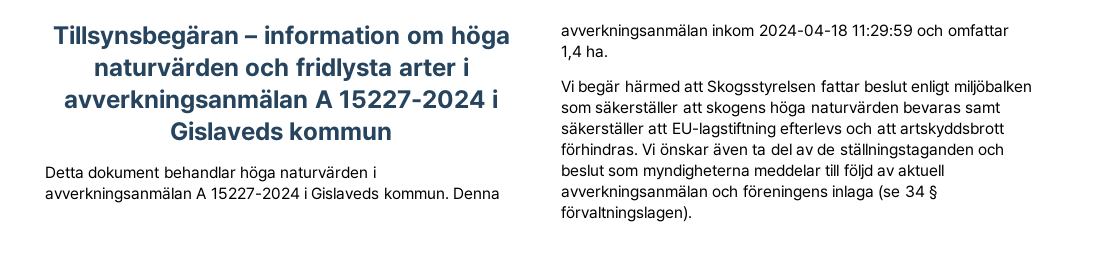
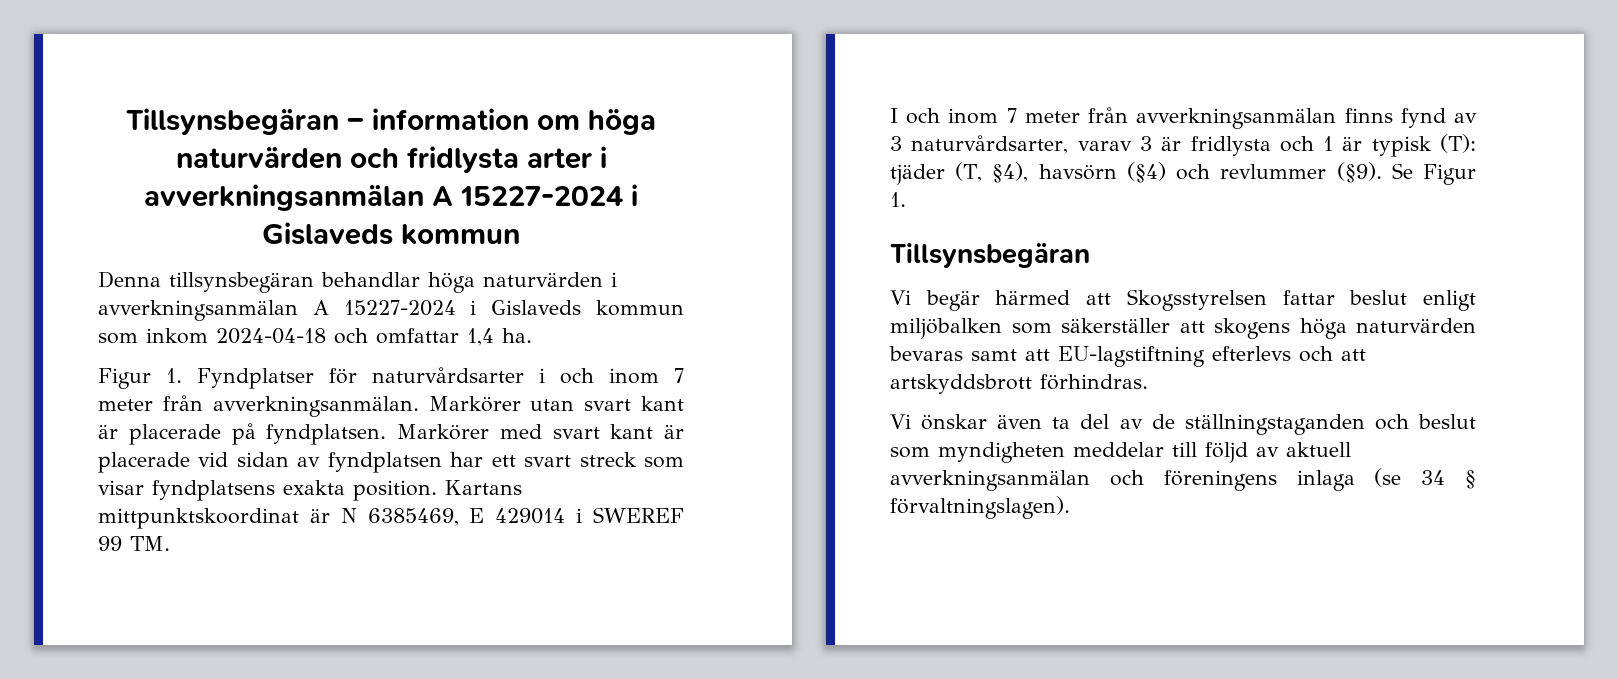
[45,166,160,179] Detta dokument -> [98,271,314,293] Denna tillsynsbegäran
[383,187,500,200] [561,24,708,40] kommun. Denna avverkningsanmälan -> [596,300,684,316] [98,333,138,344] kommun som
[851,24,913,37] 11:29:59 -> (326, 336) none
(609, 51) none -> [98,367,684,389] [98,395,684,417] [98,423,684,445] [98,452,685,473] [98,480,522,501] [98,507,684,529] [98,536,170,551] [890,107,1477,129] [890,134,1476,157] [890,162,1476,185] [890,192,906,207] [890,243,1090,268] // Figur 1. Fyndplatser för naturvårdsarter i och inom 7 meter från avverkningsanmälan. Markörer utan svart kant är placerade på fyndplatsen. Markörer med svart kant är placerade vid sidan av fyndplatsen har ett svart streck som visar fyndplatsens exakta position. Kartans mittpunktskoordinat är N 6385469, E 429014 i SWEREF 99 TM. // I och inom 7 meter från avverkningsanmälan finns fynd av 3 naturvårdsarter, varav 3 är fridlysta och 1 är typisk (T): tjäder (T, §4), havsörn (§4) och revlummer (§9). Se Figur 1. // Tillsynsbegäran
[561,122,644,135] säkerställer -> (1017, 355) none
(638, 149) none -> (1148, 382) //
[642,164,750,180] myndigheterna -> [938,442,1065,463] myndigheten

